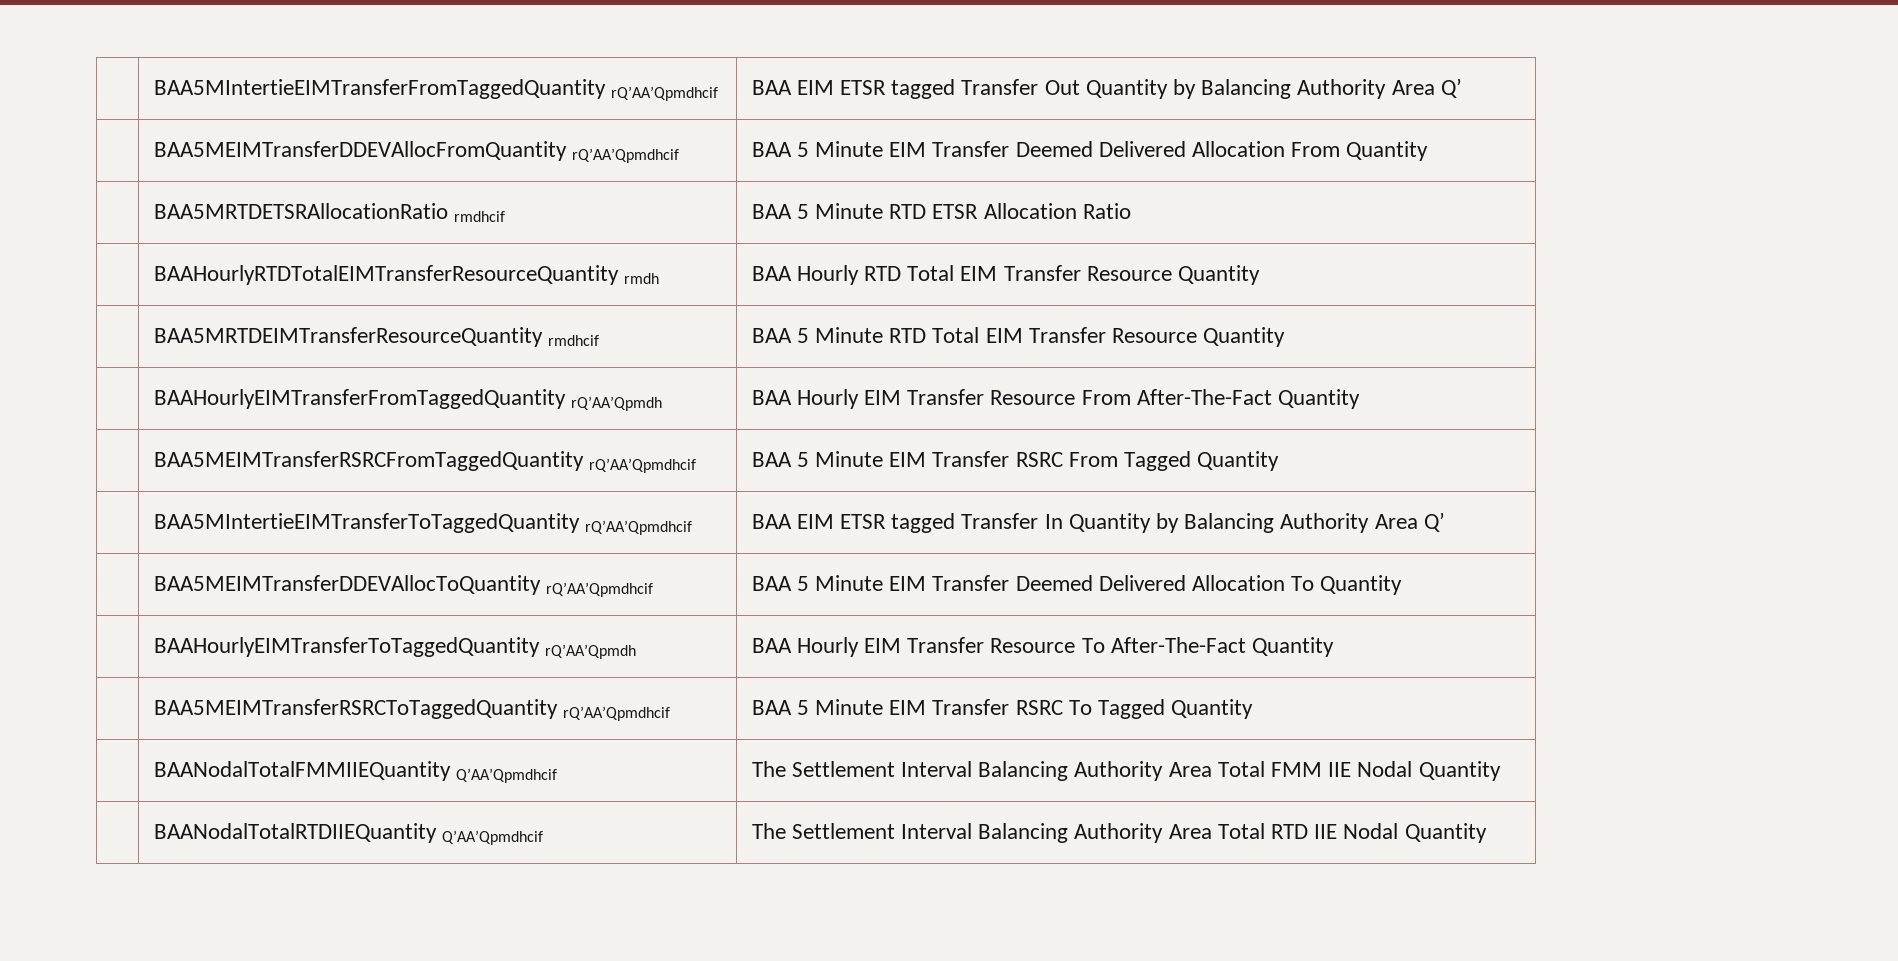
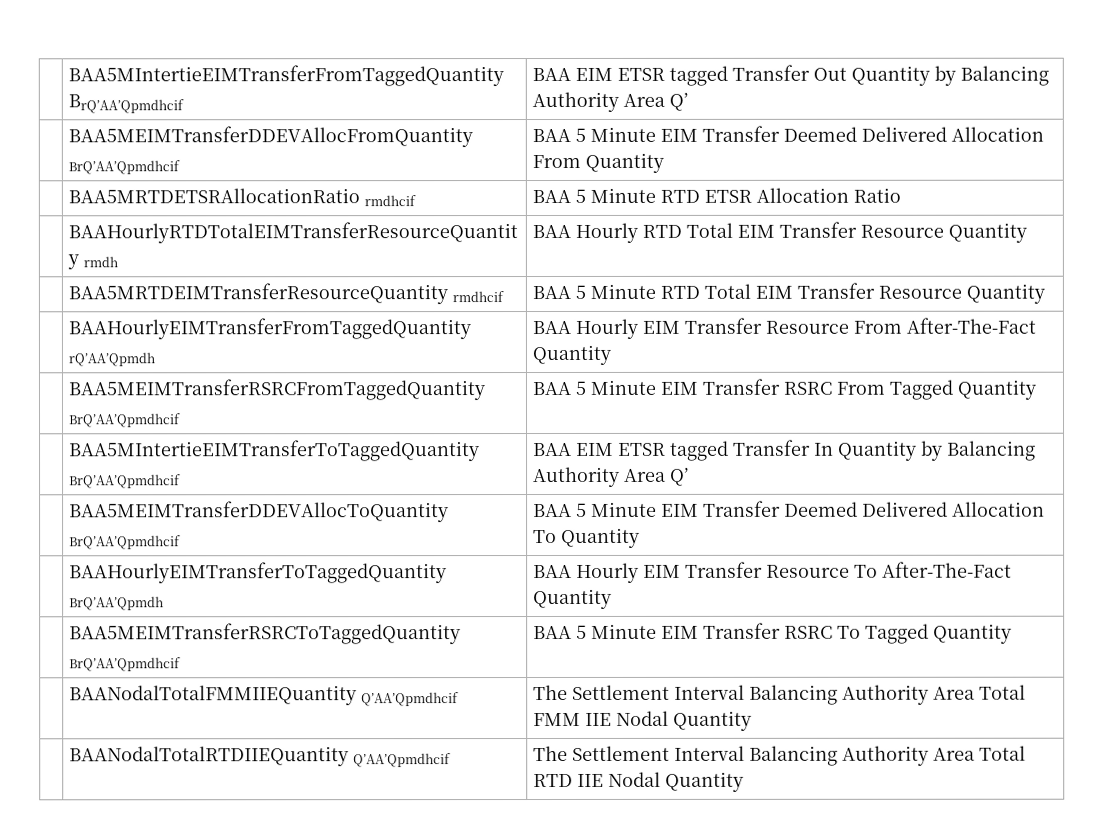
[610,86,718,101] rQ’AA’Qpmdhcif -> [68,94,185,114] BrQ’AA’Qpmdhcif
[571,148,679,163] rQ’AA’Qpmdhcif -> [68,160,181,175] BrQ’AA’Qpmdhcif
[588,458,696,473] rQ’AA’Qpmdhcif -> [69,413,182,428] BrQ’AA’Qpmdhcif
[584,520,692,535] rQ’AA’Qpmdhcif -> [69,474,182,489] BrQ’AA’Qpmdhcif
[545,582,653,597] rQ’AA’Qpmdhcif -> [69,535,182,550] BrQ’AA’Qpmdhcif
[544,644,636,659] rQ’AA’Qpmdh -> [69,596,165,611] BrQ’AA’Qpmdh
[562,706,670,721] rQ’AA’Qpmdhcif -> [69,657,182,672] BrQ’AA’Qpmdhcif

